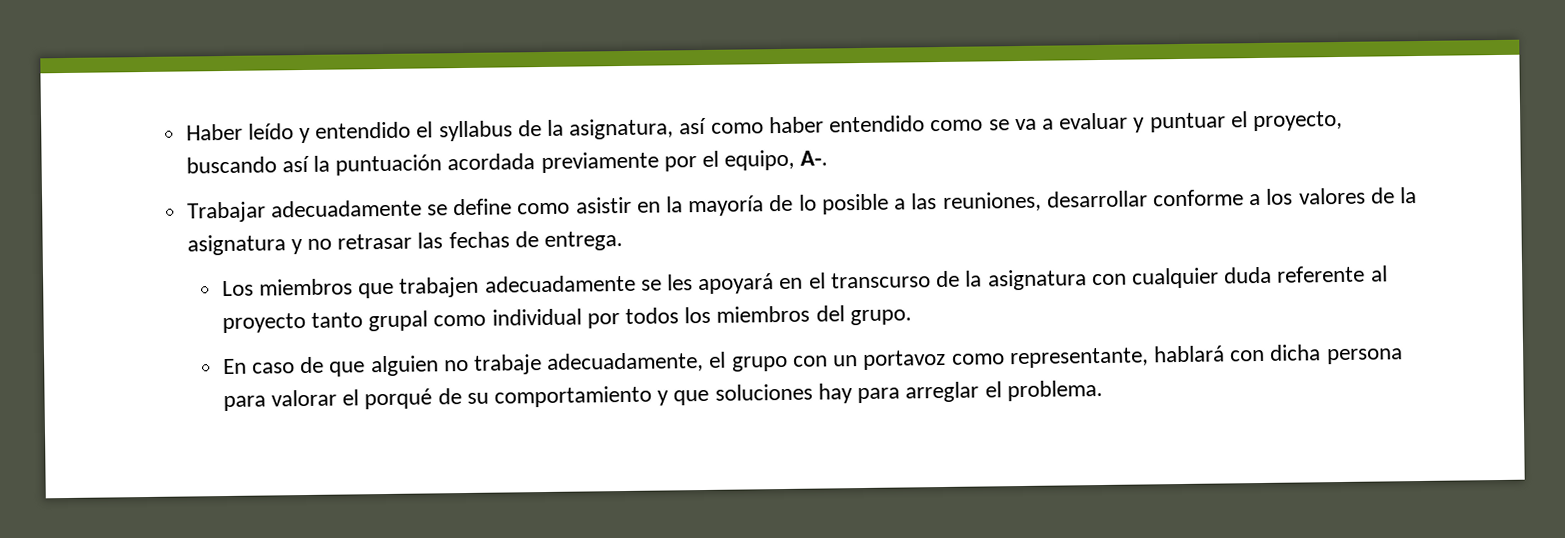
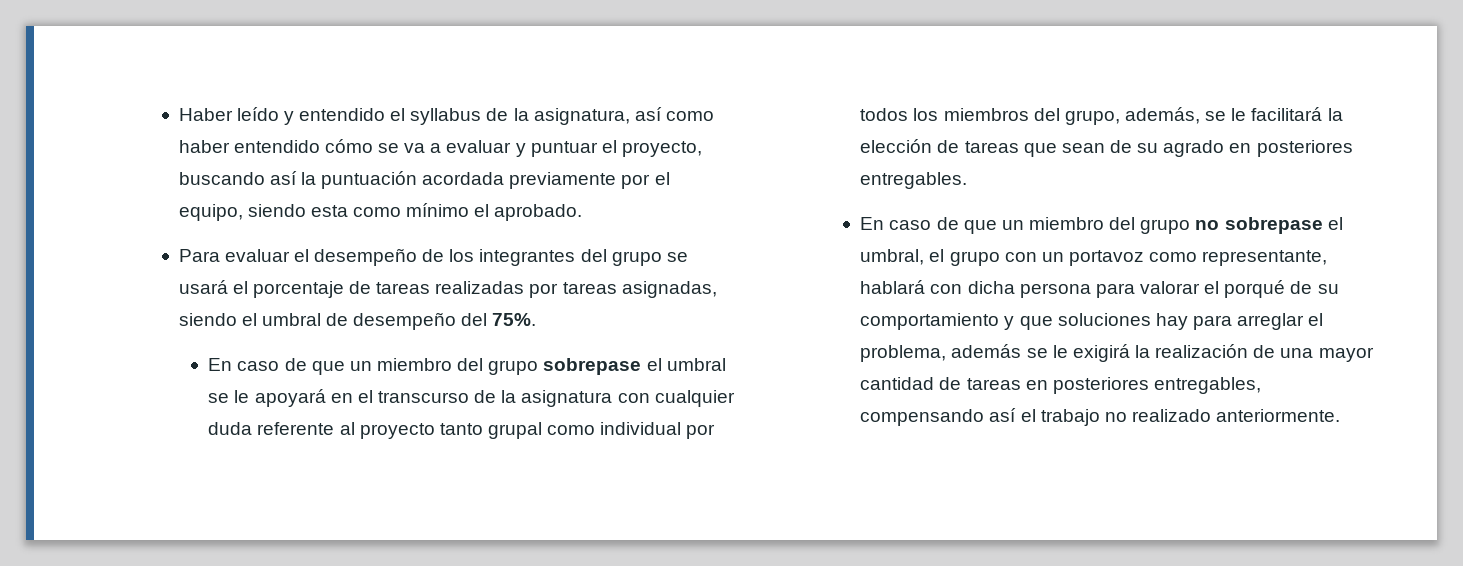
[930,119,984,132] como -> [324,139,373,153] cómo
[800,150,829,166] [186,187,1417,223] [186,230,624,256] [221,274,694,299] A-. // Trabajar adecuadamente se define como asistir en la mayoría de lo posible a las reuniones, desarrollar conforme a los valores de la asignatura y no retrasar las fechas de entrega. // Los miembros que trabajen adecuadamente se les -> [247,203,583,221] [178,248,688,266] [178,280,717,298] [178,312,537,330] [208,358,726,375] [208,390,250,403] siendo esta como mínimo el aprobado. // Para evaluar el desempeño de los integrantes del grupo se usará el porcentaje de tareas realizadas por tareas asignadas, siendo el umbral de desempeño del 75%. // En caso de que un miembro del grupo sobrepase el umbral se le
[849,309,912,326] [222,351,705,377] grupo. // En caso de que alguien no trabaje adecuadamente, -> [1064,107,1343,125] [860,139,1353,157] [860,172,968,189] [860,217,1343,234] [860,249,925,265] grupo, además, se le facilitará la elección de tareas que sean de su agrado en posteriores entregables. // En caso de que un miembro del grupo no sobrepase el umbral,
[1006,379,1103,402] problema. -> [860,344,1374,362] [860,377,1261,394] [860,408,1341,426] problema, además se le exigirá la realización de una mayor cantidad de tareas en posteriores entregables, compensando así el trabajo no realizado anteriormente.

